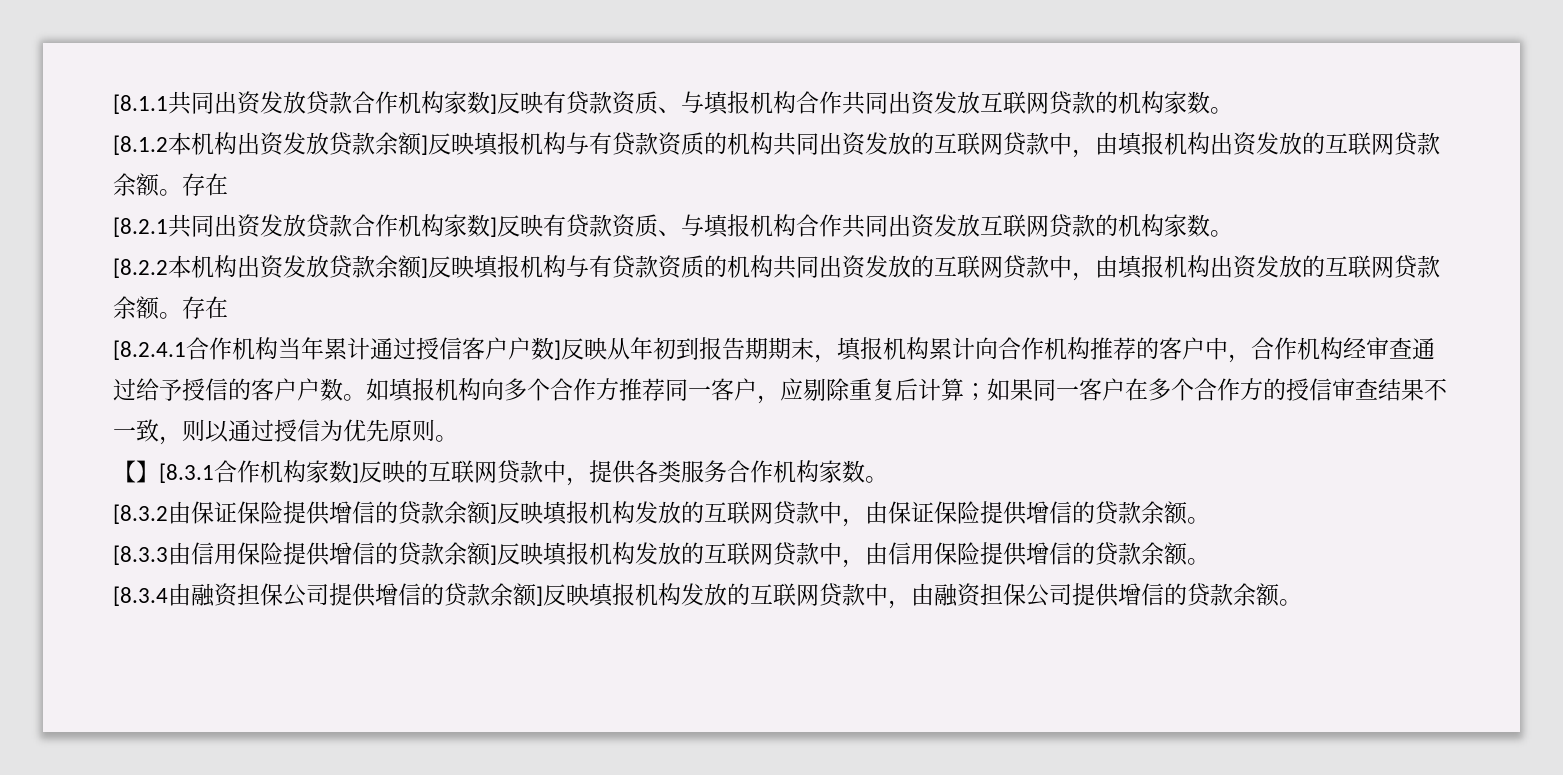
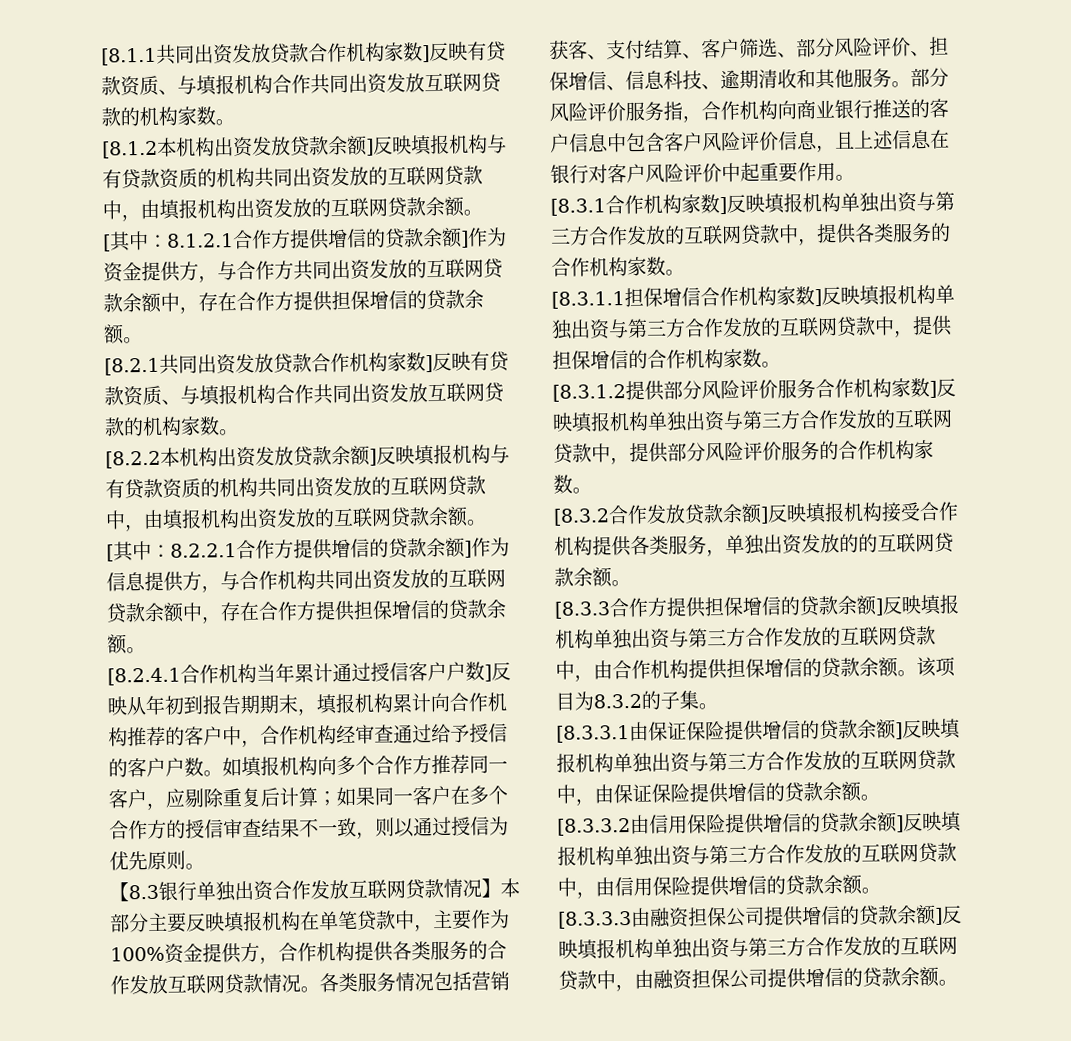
[182,173,228,196] 存在 -> [103,227,507,252] [103,258,504,283] [103,289,484,314] [103,324,143,345] // [其中：8.1.2.1合作方提供增信的贷款余额]作为资金提供方，与合作方共同出资发放的互联网贷款余额中，存在合作方提供担保增信的贷款余额。
[182,296,228,319] 存在 -> [106,537,510,562] [106,568,506,593] [106,599,507,624] [107,634,146,655] // [其中：8.2.2.1合作方提供增信的贷款余额]作为信息提供方，与合作机构共同出资发放的互联网贷款余额中，存在合作方提供担保增信的贷款余额。
[136,460,159,483] 】 -> [128,878,520,902] [110,909,510,933] [110,940,507,964] [110,971,510,995] [549,36,949,60] [549,67,949,91] [549,98,949,123] [550,129,950,153] [550,162,855,184] 8.3银行单独出资合作发放互联网贷款情况】本部分主要反映填报机构在单笔贷款中，主要作为100%资金提供方，合作机构提供各类服务的合作发放互联网贷款情况。各类服务情况包括营销获客、支付结算、客户筛选、部分风险评价、担保增信、信息科技、逾期清收和其他服务。部分风险评价服务指，合作机构向商业银行推送的客户信息中包含客户风险评价信息，且上述信息在银行对客户风险评价中起重要作用。 //
(405, 471) none -> [764,191,955,214] [550,225,666,246] 填报机构单独出资与第三方合作发放
(727, 471) none -> [930,222,951,242] [551,256,685,277] [551,284,955,309] [551,315,953,340] [552,348,781,370] [552,377,956,402] [552,408,953,433] [553,440,839,465] 的合作机构家数。 // [8.3.1.1担保增信合作机构家数]反映填报机构单独出资与第三方合作发放的互联网贷款中，提供担保增信的合作机构家数。 // [8.3.1.2提供部分风险评价服务合作机构家数]反映填报机构单独出资与第三方合作发放的互联网贷款中，提供部分风险评价服务的
(168, 514) none -> [608,501,959,525] [554,532,955,557] [554,567,631,588] [554,594,959,619] [555,625,936,650] [555,656,956,682] [555,690,718,711] [556,725,630,743] 合作发放贷款余额]反映填报机构接受合作机构提供各类服务，单独出资发放的的互联网贷款余额。 // [8.3.3合作方提供担保增信的贷款余额]反映填报机构单独出资与第三方合作发放的互联网贷款中，由合作机构提供担保增信的贷款余额。该项目为8.3.2的子集。 // [8.3.3.1
(635, 512) none -> [613,751,804,774] 单独出资与第三方合作
[113,545,168,565] [8.3.3 -> [557,818,631,836] [8.3.3.2
(635, 553) none -> [614,844,805,867] 单独出资与第三方合作
[113,586,168,606] [8.3.4 -> [558,911,632,929] [8.3.3.3
(681, 594) none -> [653,936,844,959] 单独出资与第三方合作

